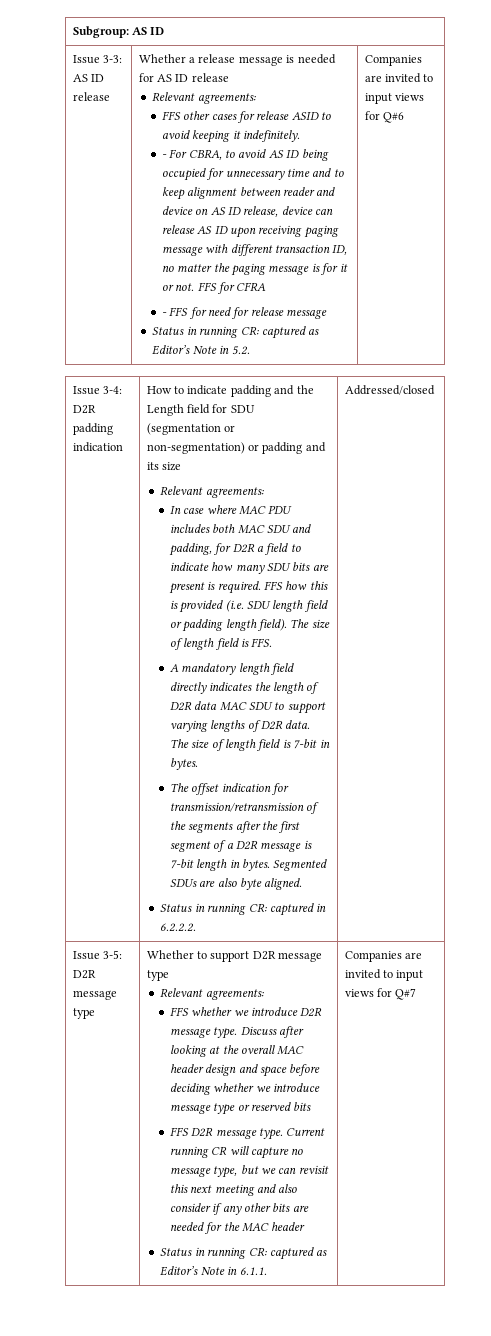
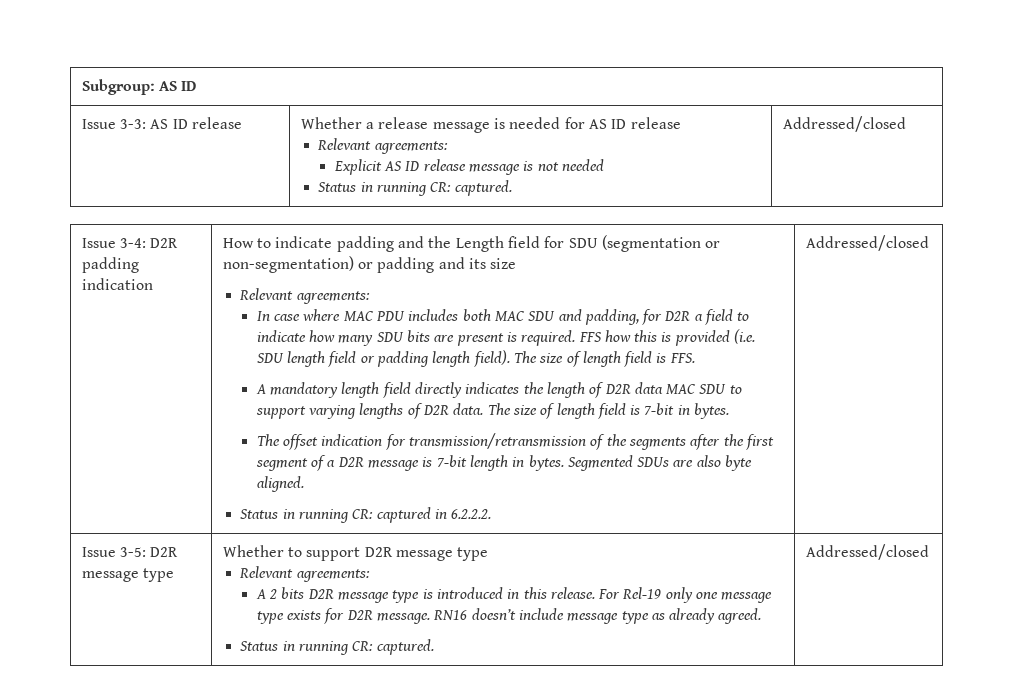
[161,111,332,123] [161,130,301,143] [161,149,329,161] [161,168,344,181] [161,187,336,200] [161,206,334,217] [161,225,339,238] [161,244,348,256] [161,263,348,276] [161,282,267,294] [161,307,328,319] [152,326,320,339] [152,345,250,355] [364,55,422,66] [364,73,434,83] [364,93,425,104] [364,111,405,123] FFS other cases for release ASID to avoid keeping it indefinitely. // - For CBRA, to avoid AS ID being occupied for unnecessary time and to keep alignment between reader and device on AS ID release, device can release AS ID upon receiving paging message with different transaction ID, no matter the paging message is for it or not. FFS for CFRA // - FFS for need for release message // Status in running CR: captured as Editor’s Note in 5.2. | Companies are invited to input views for Q#6 -> [333,159,604,175] [318,180,512,196] [782,116,906,132] Explicit AS ID release message is not needed // Status in running CR: captured. | Addressed/closed
[169,1007,323,1017] [169,1026,305,1039] [169,1045,305,1057] [169,1064,321,1077] [169,1083,321,1095] [169,1102,312,1115] [169,1127,326,1140] [169,1146,304,1159] [169,1165,329,1178] [169,1184,298,1196] [169,1203,309,1215] [169,1222,306,1234] [160,1247,328,1260] [160,1266,267,1276] [344,951,423,962] [344,969,424,981] [344,988,417,1000] FFS whether we introduce D2R message type. Discuss after looking at the overall MAC header design and space before deciding whether we introduce message type or reserved bits // FFS D2R message type. Current running CR will capture no message type, but we can revisit this next meeting and also consider if any other bits are needed for the MAC header // Status in running CR: captured as Editor’s Note in 6.1.1. | Companies are invited to input views for Q#7 -> [255,587,773,603] [256,608,762,624] [240,639,434,655] [805,544,929,560] A 2 bits D2R message type is introduced in this release. For Rel-19 only one message type exists for D2R message. RN16 doesn’t include message type as already agreed. // Status in running CR: captured. | Addressed/closed

